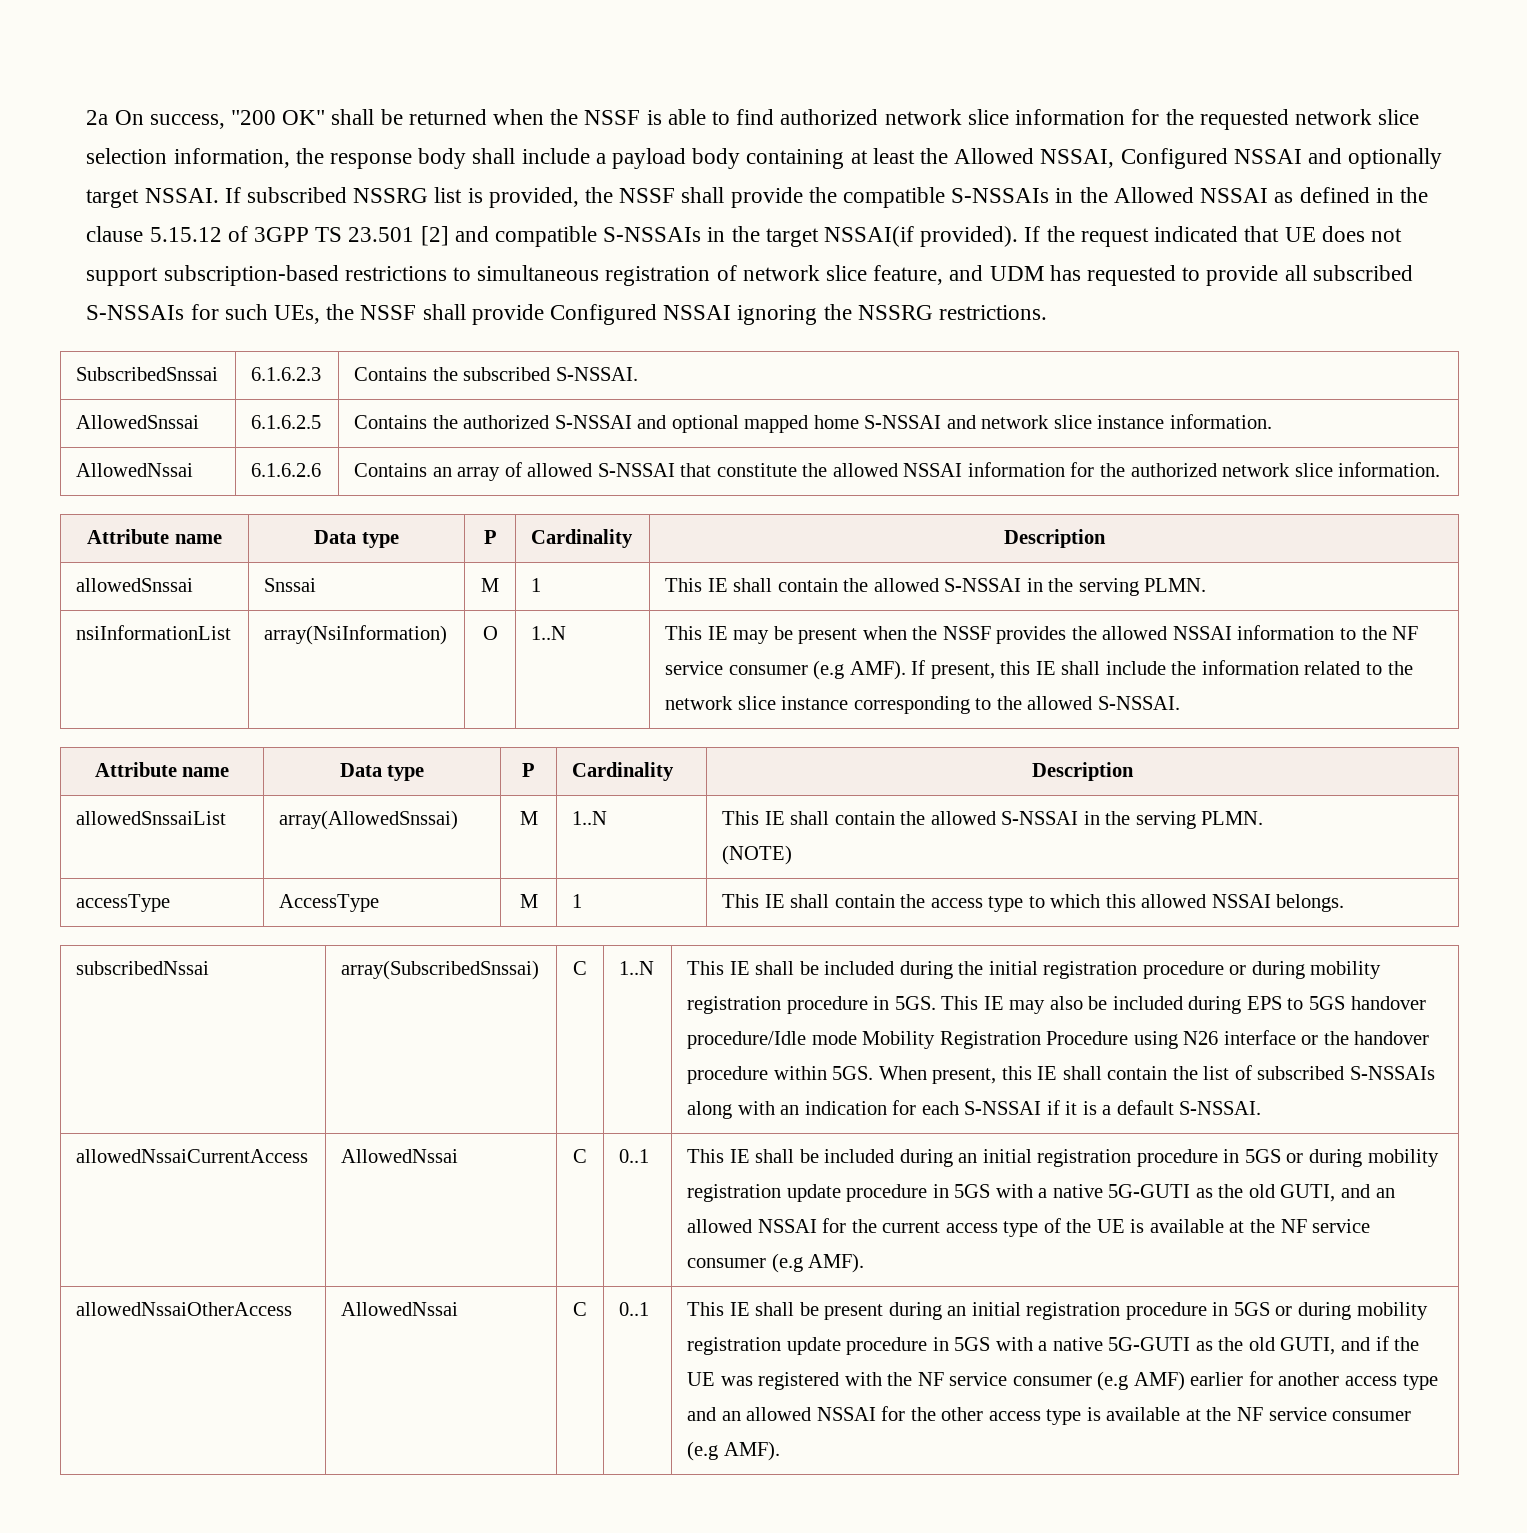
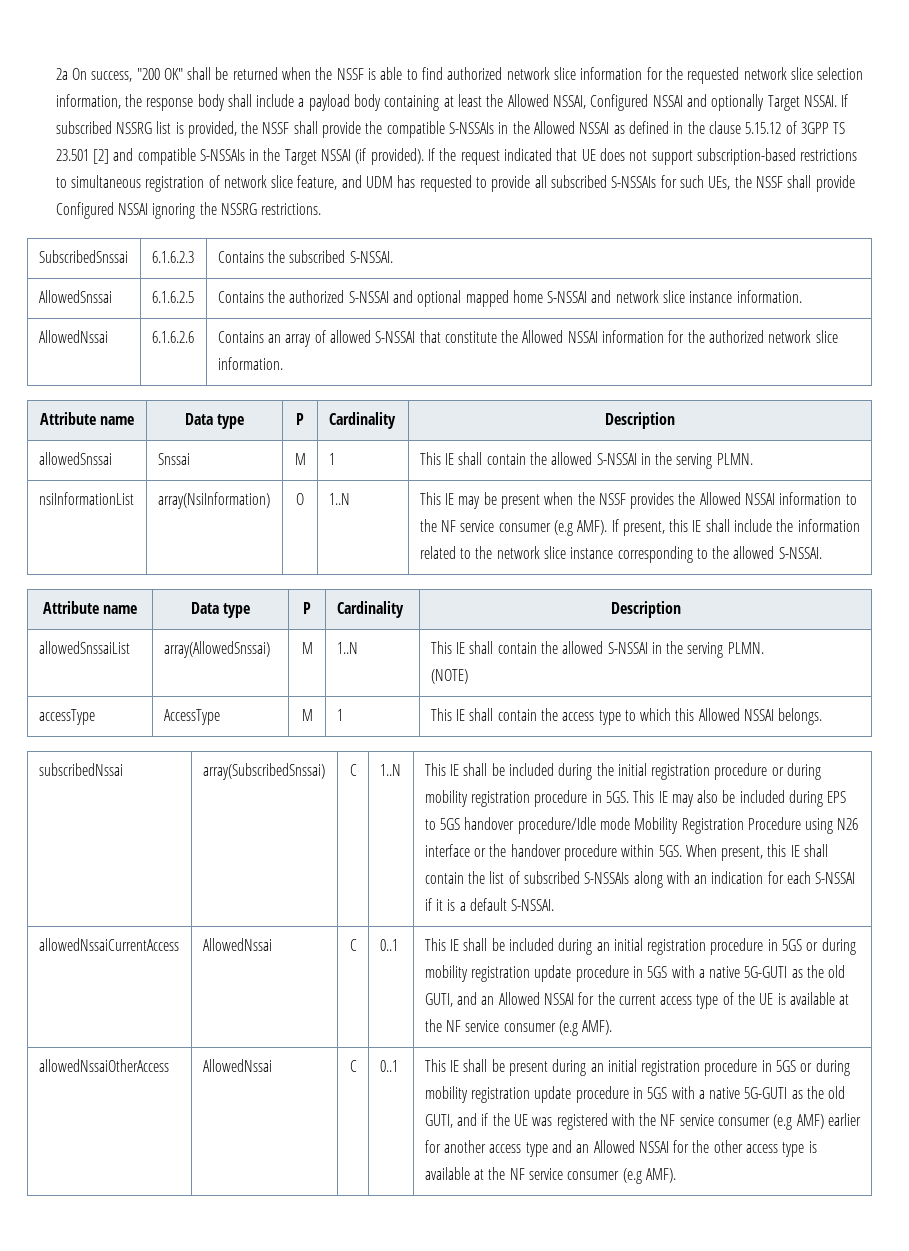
[86,189,140,208] target -> [767,95,800,111] Target
[765,226,915,247] target NSSAI(if -> [284,148,367,165] Target NSSAI (if
[832,463,898,477] allowed -> [522,330,564,343] Allowed
[1102,626,1168,640] allowed -> [699,492,741,505] Allowed
[1141,894,1207,908] allowed -> [698,708,740,721] Allowed
[687,1219,753,1233] allowed -> [498,992,540,1005] Allowed
[746,1407,812,1421] allowed -> [593,1140,635,1153] Allowed

